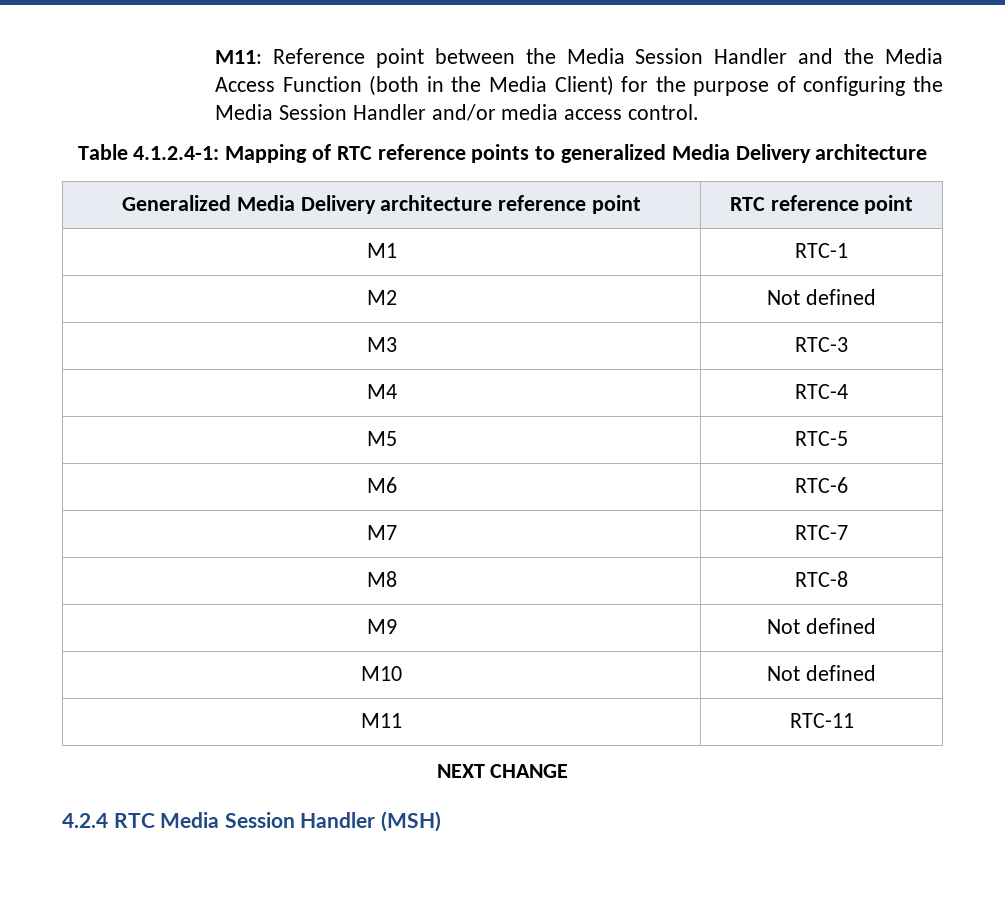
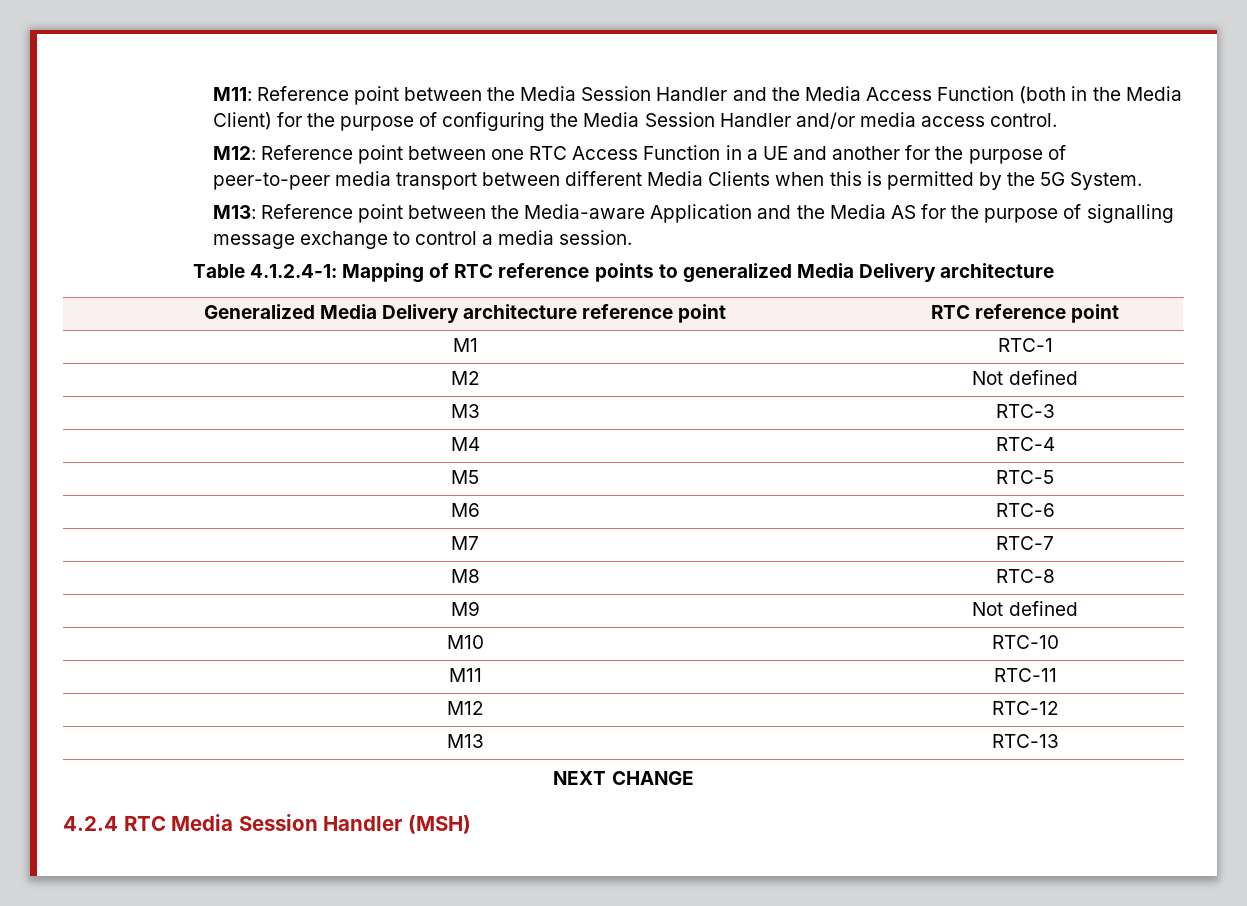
(700, 112) none -> [212,145,1066,164] [212,171,1143,190] [212,204,1174,223] [212,230,633,249] // M12: Reference point between one RTC Access Function in a UE and another for the purpose of peer-to-peer media transport between different Media Clients when this is permitted by the 5G System. // M13: Reference point between the Media-aware Application and the Media AS for the purpose of signalling message exchange to control a media session.
[767,665,876,681] Not defined -> [991,635,1059,649] RTC-10
(854, 720) none -> [446,701,484,715] [991,701,1059,715] [446,734,484,748] [991,734,1059,748] // M12 | RTC-12 // M13 | RTC-13

